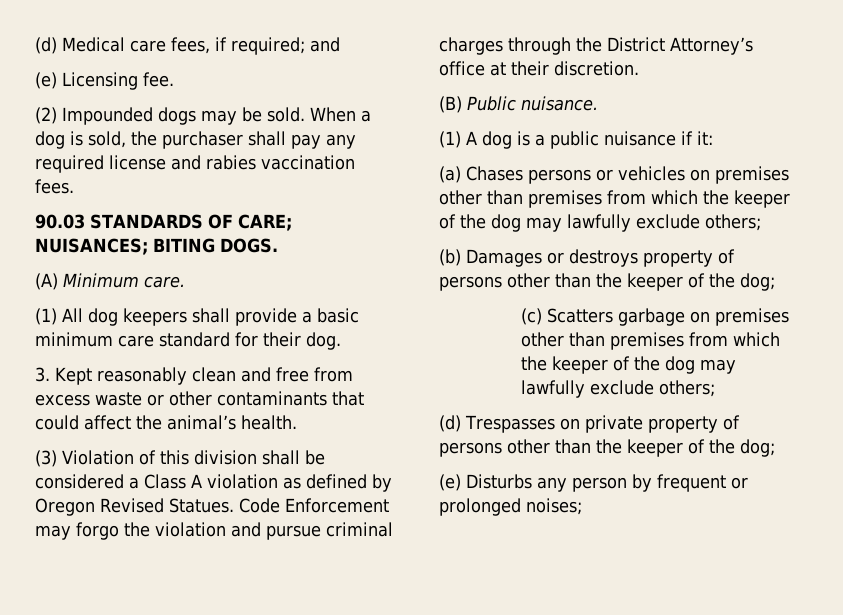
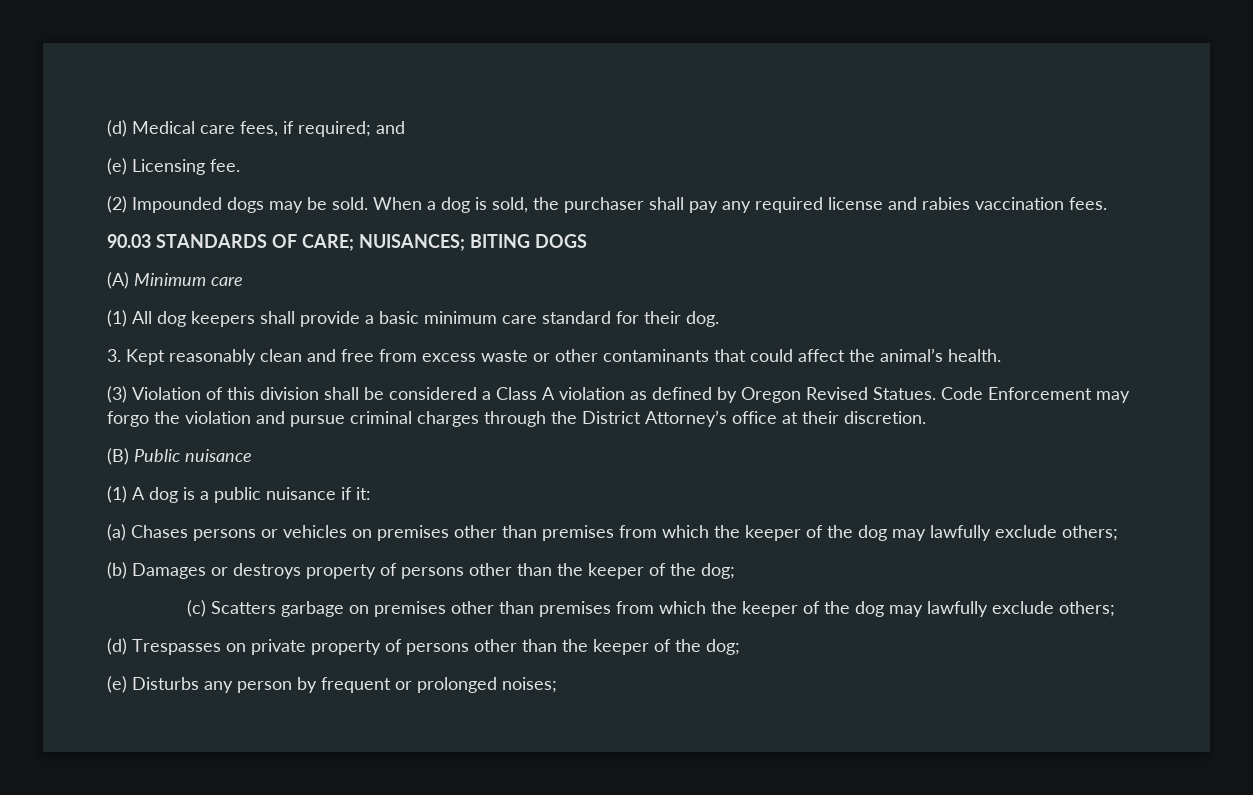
[220,238,278,253] DOGS. -> [535,234,587,248] DOGS
[144,276,185,288] care. -> [211,276,243,286] care
[521,96,598,111] nuisance. -> [185,449,252,462] nuisance

